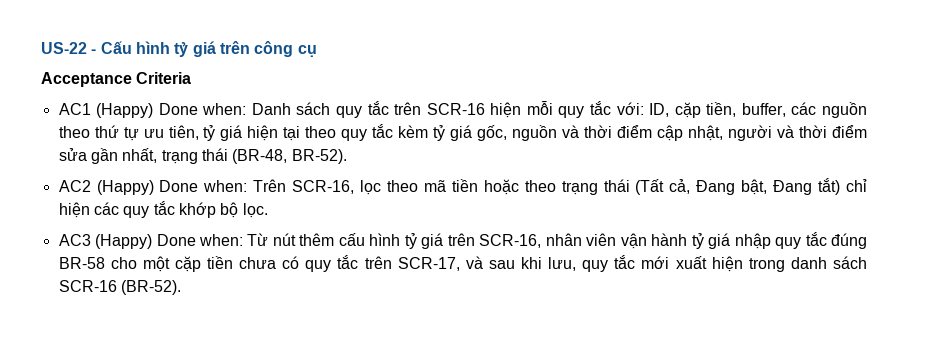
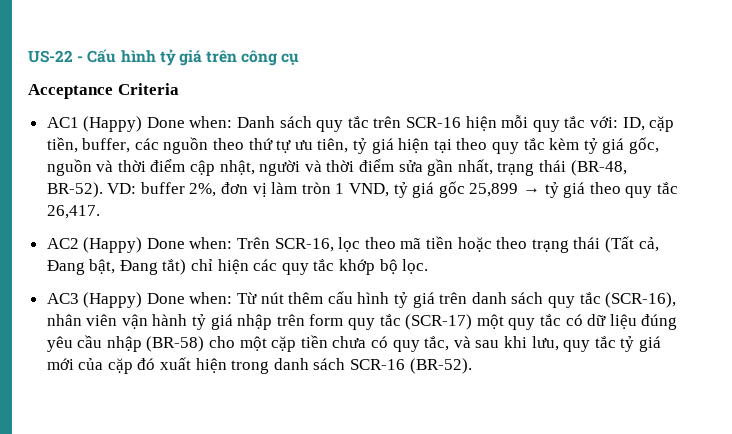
(347, 156) none -> [107,181,678,198] [46,205,100,219] VD: buffer 2%, đơn vị làm tròn 1 VND, tỷ giá gốc 25,899 → tỷ giá theo quy tắc 26,417.
[479,234,542,248] SCR-16, -> [471,292,677,308] danh sách quy tắc (SCR-16),
[775,232,868,249] [58,257,105,269] quy tắc đúng BR-58 -> [276,314,678,330] [46,335,205,352] trên form quy tắc (SCR-17) một quy tắc có dữ liệu đúng yêu cầu nhập (BR-58)
[337,255,460,271] tắc trên SCR-17, -> [424,336,450,351] tắc,
[641,256,670,269] mới -> [620,336,661,352] [46,358,156,374] tỷ giá mới của cặp đó

